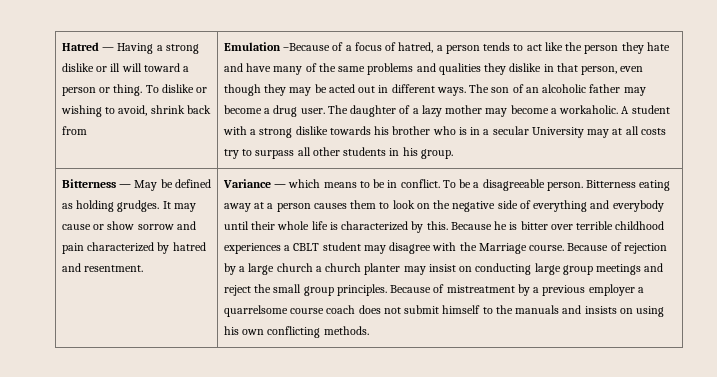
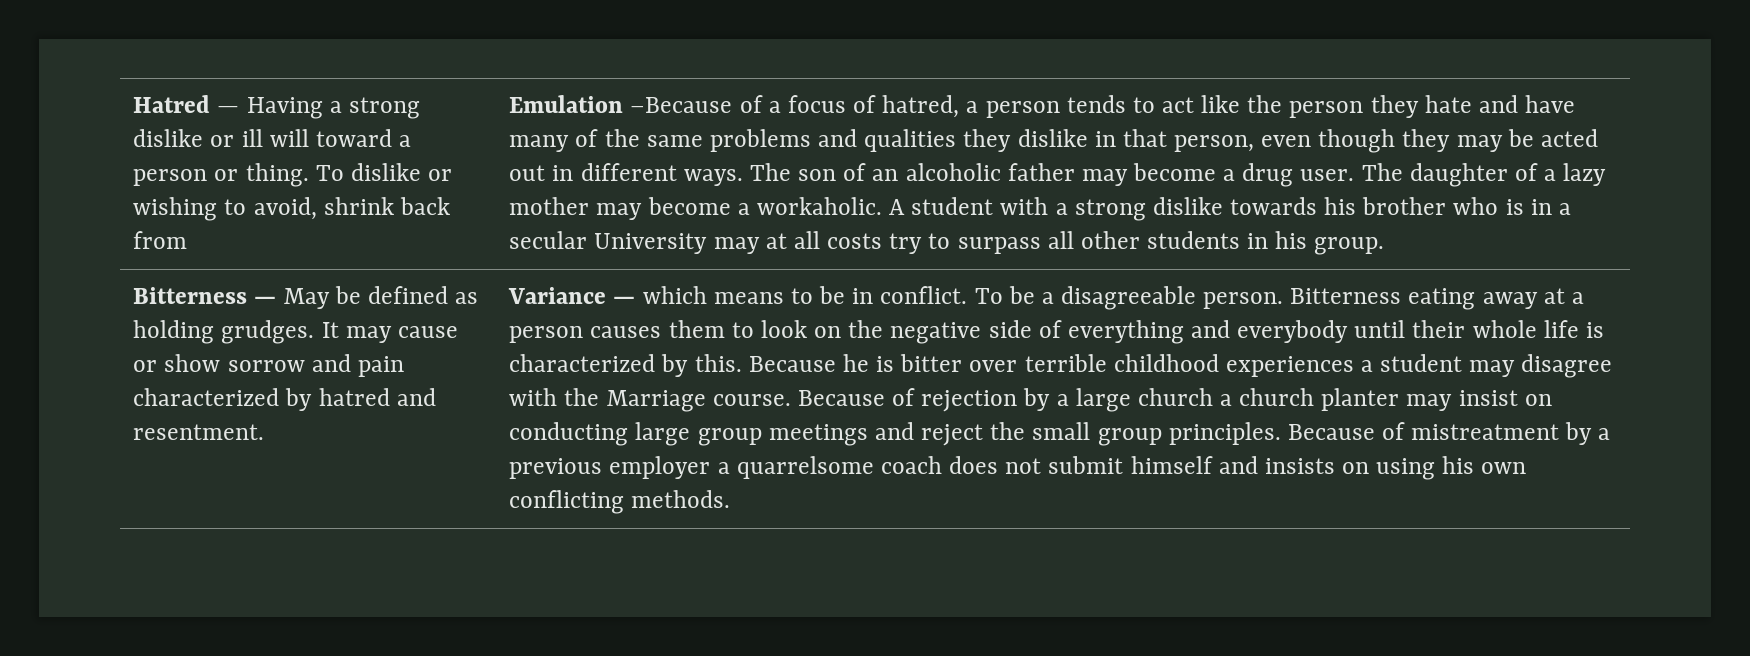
[293,243,320,251] CBLT -> (1373, 366) none
[290,308,325,314] course -> (874, 467) none
[482,305,560,314] to the manuals -> (1213, 465) none

